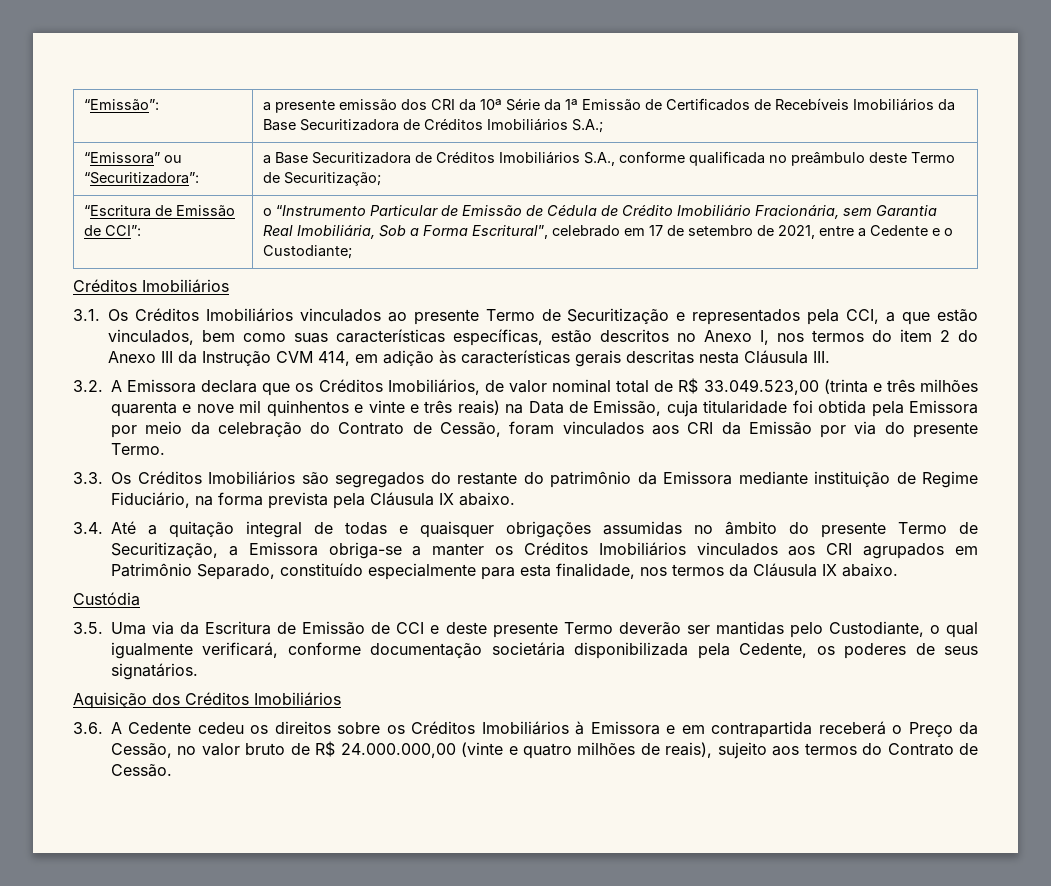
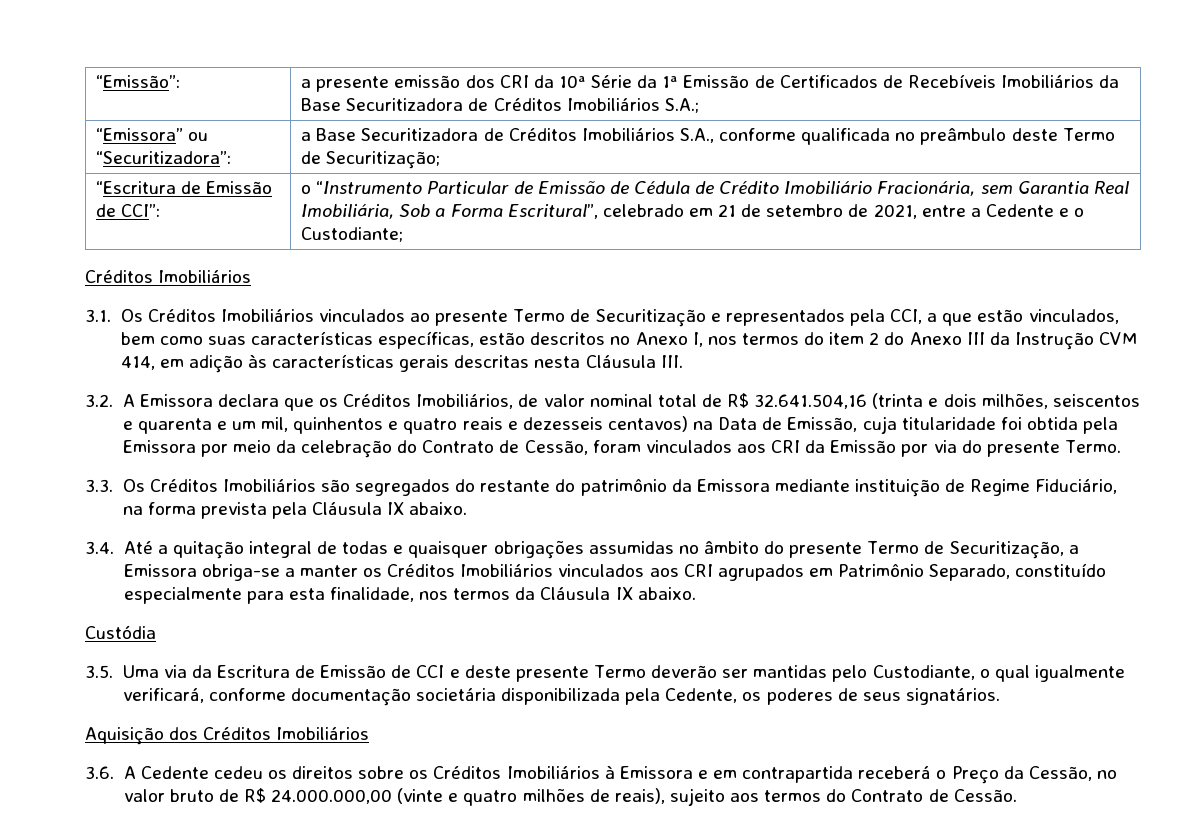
[649,225,664,236] 17 -> [718,204,737,217] 21
[703,379,819,395] 33.049.523,00 -> [754,394,868,409] 32.641.504,16
[886,379,979,392] [111,400,500,417] três milhões quarenta e nove mil quinhentos e vinte e três reais) -> [943,393,1140,409] [122,416,688,434] dois milhões, seiscentos e quarenta e um mil, quinhentos e quatro reais e dezesseis centavos)

